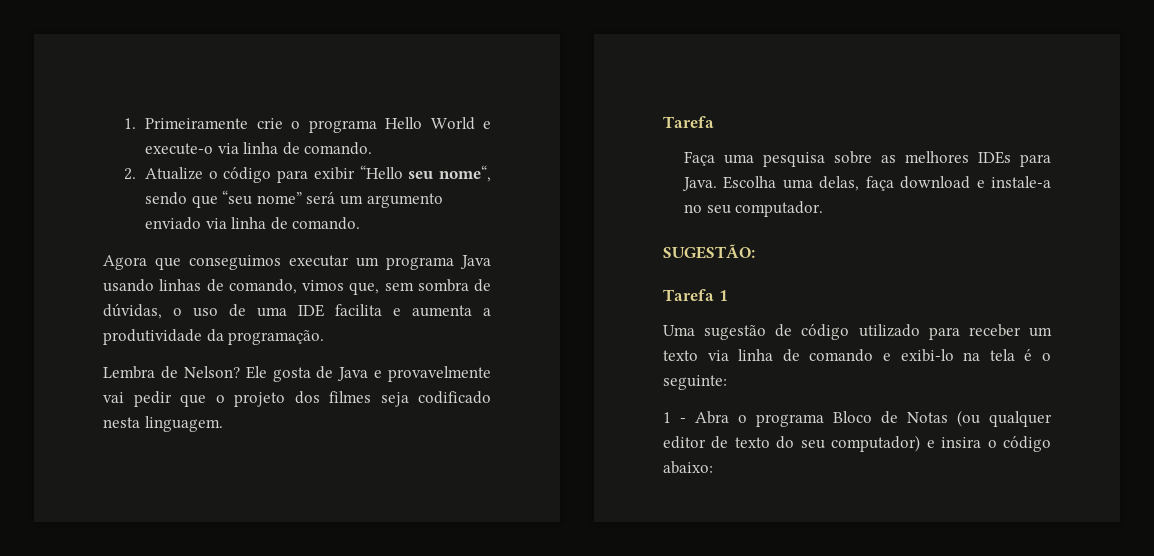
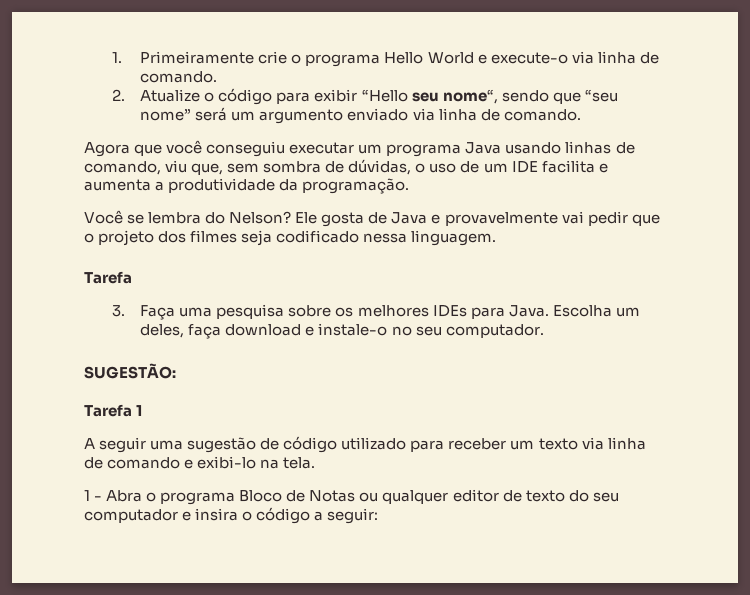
[189,255,281,270] conseguimos -> [166,140,286,157] você conseguiu
[302,280,344,291] vimos -> [165,160,188,173] viu
[257,307,287,317] uma -> [483,163,508,173] um
[103,366,178,379] Lembra de -> [84,210,226,224] Você se lembra do
[103,417,140,428] nesta -> [363,233,408,243] nessa
(714, 122) none -> [112,305,126,317] 3.
[881,155,897,163] as -> [335,307,354,317] os
[782,176,860,191] uma delas, -> [615,307,640,317] [140,324,185,338] um deles,
[991,176,1051,188] instale-a -> [318,323,388,336] instale-o
[663,325,695,336] Uma -> [84,437,184,453] A seguir uma
[989,349,1051,361] [663,375,727,390] tela é o seguinte: -> [283,457,316,469] tela.
[957,410,980,427] (ou -> [359,492,379,502] ou
[831,435,921,452] computador) -> [84,509,178,523] computador
[663,461,713,474] abaixo: -> [314,508,379,524] a seguir:

